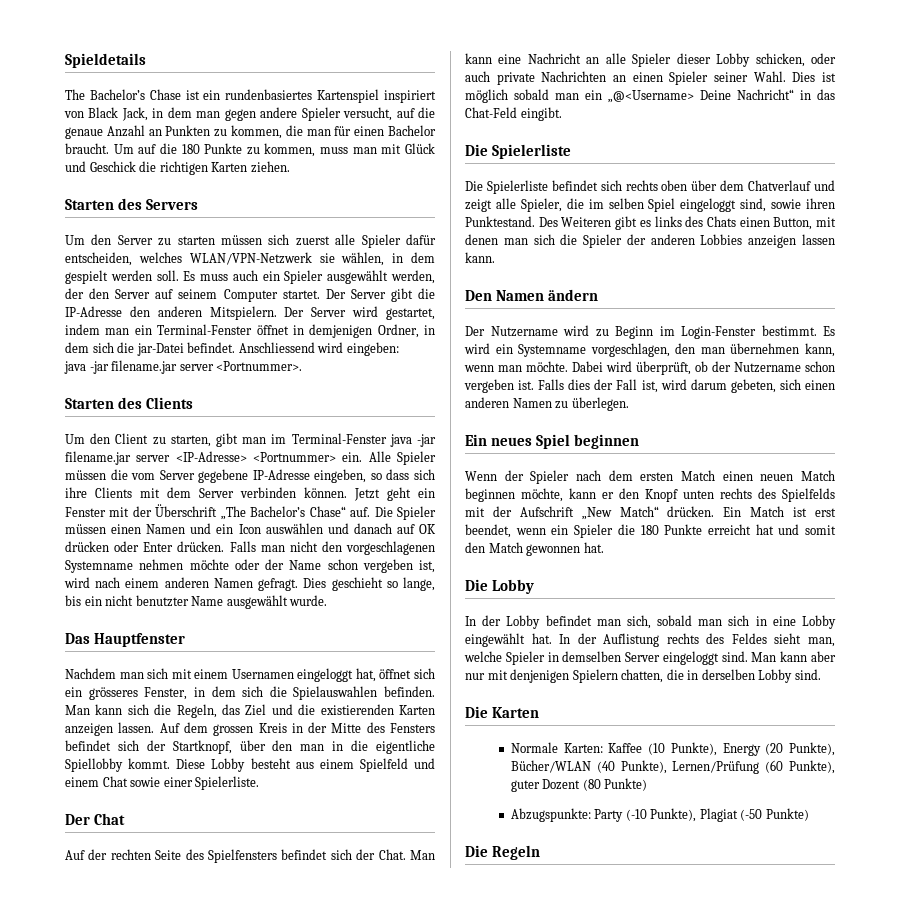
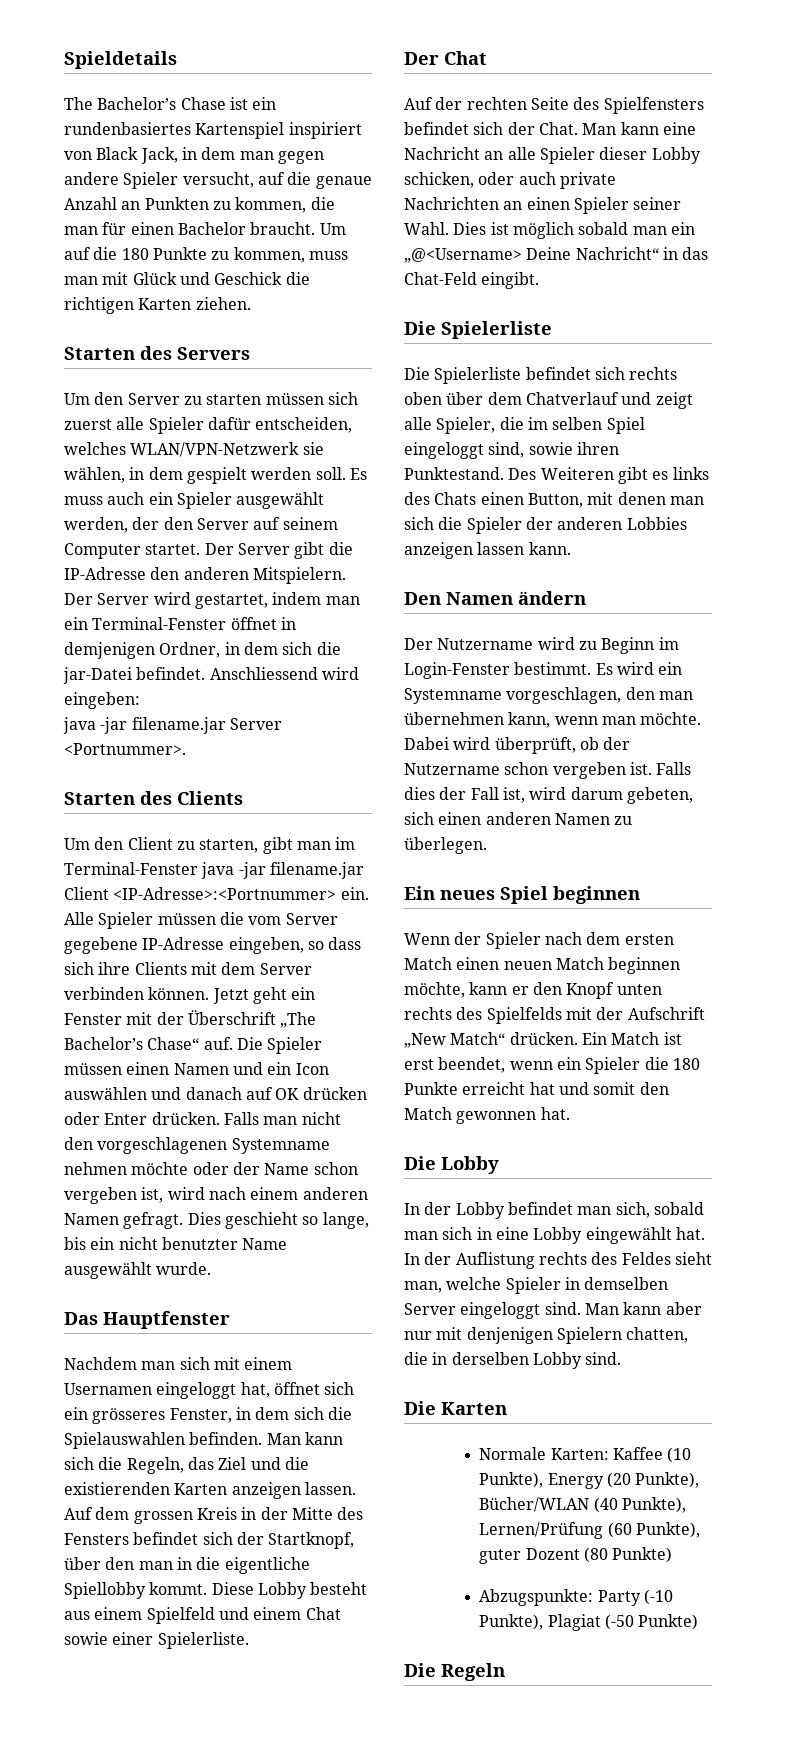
[179,364,214,371] server -> [229,718,282,730] Server
[136,451,336,462] server <IP-Adresse> <Portnummer> -> [64,887,337,900] Client <IP-Adresse>:<Portnummer>

